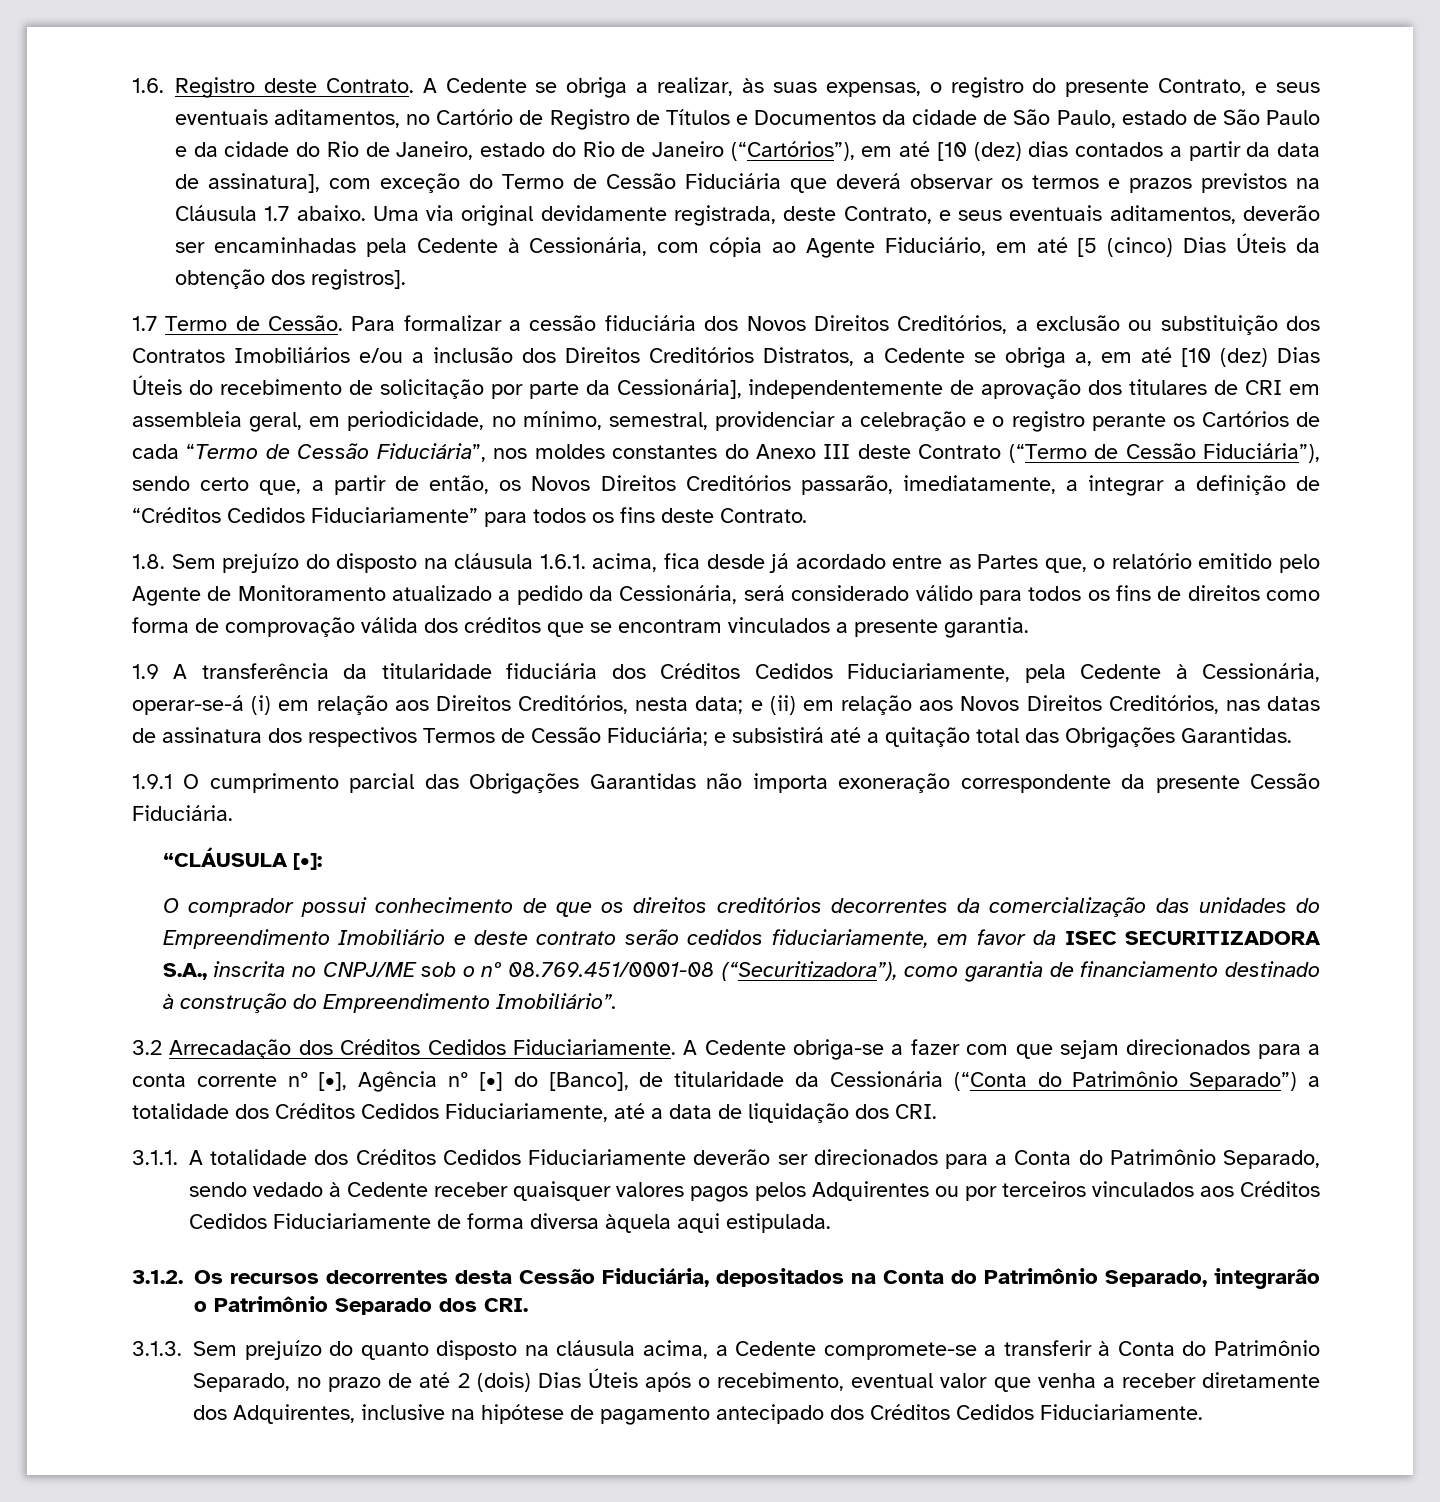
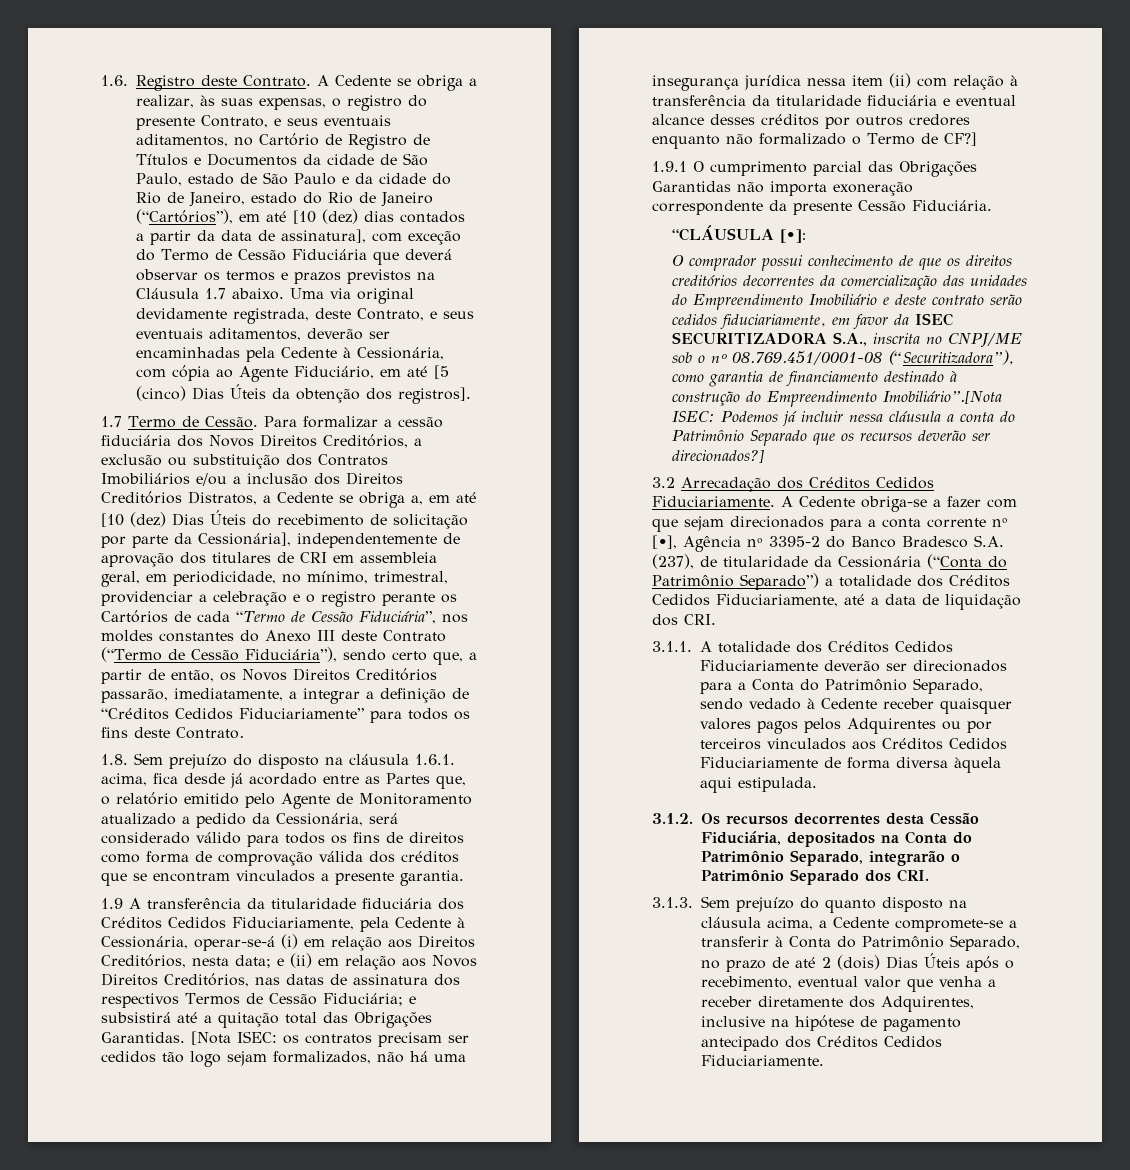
[608,412,708,430] semestral, -> [374,571,448,584] trimestral,
(1292, 735) none -> [191,1031,469,1047] [101,1051,466,1067] [652,73,1018,91] [652,95,1016,106] [652,114,970,129] [652,132,977,149] [Nota ISEC: os contratos precisam ser cedidos tão logo sejam formalizados, não há uma insegurança jurídica nessa item (ii) com relação à transferência da titularidade fiduciária e eventual alcance desses créditos por outros credores enquanto não formalizado o Termo de CF?]
[495,993,617,1009] Imobiliário”. -> [882,390,1002,404] [671,411,1015,426] [671,430,990,446] [671,449,764,463] Imobiliário”.[Nota ISEC: Podemos já incluir nessa cláusula a conta do Patrimônio Separado que os recursos deverão ser direcionados?]
[478,1072,629,1091] [•] do [Banco], -> [769,535,1004,548] [652,554,694,569] 3395-2 do Banco Bradesco S.A. (237),

